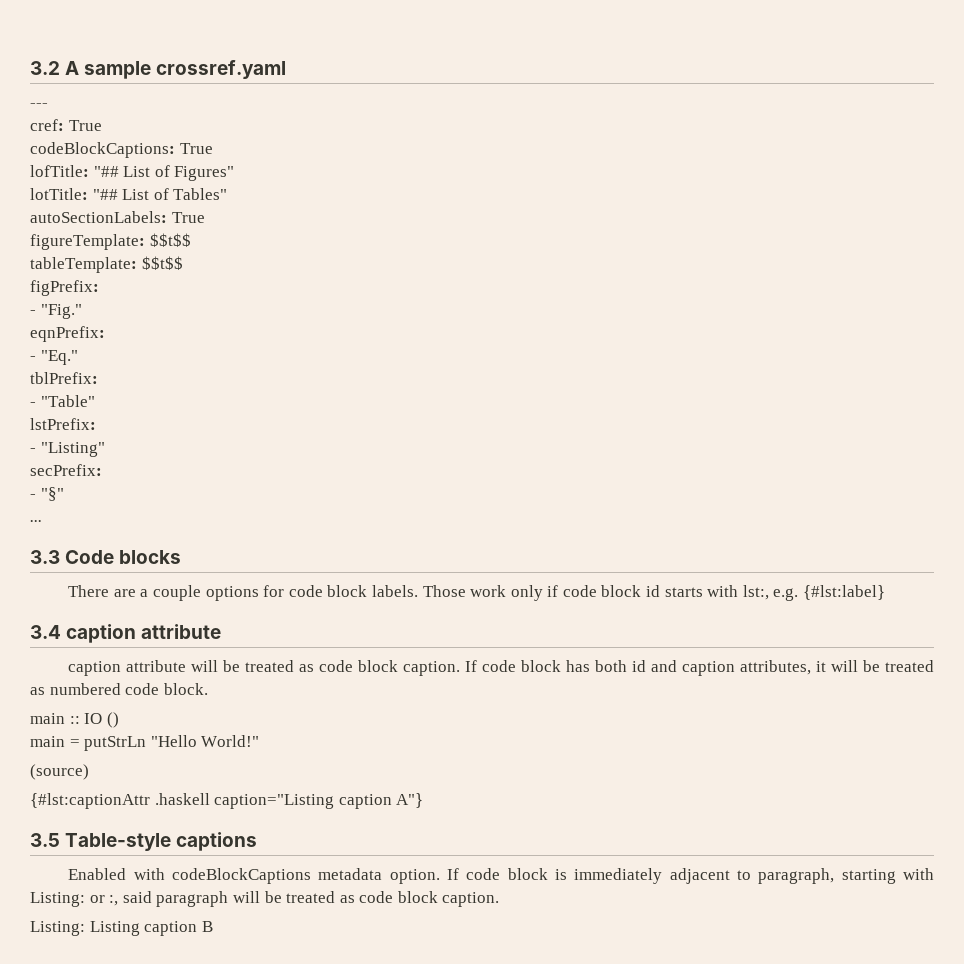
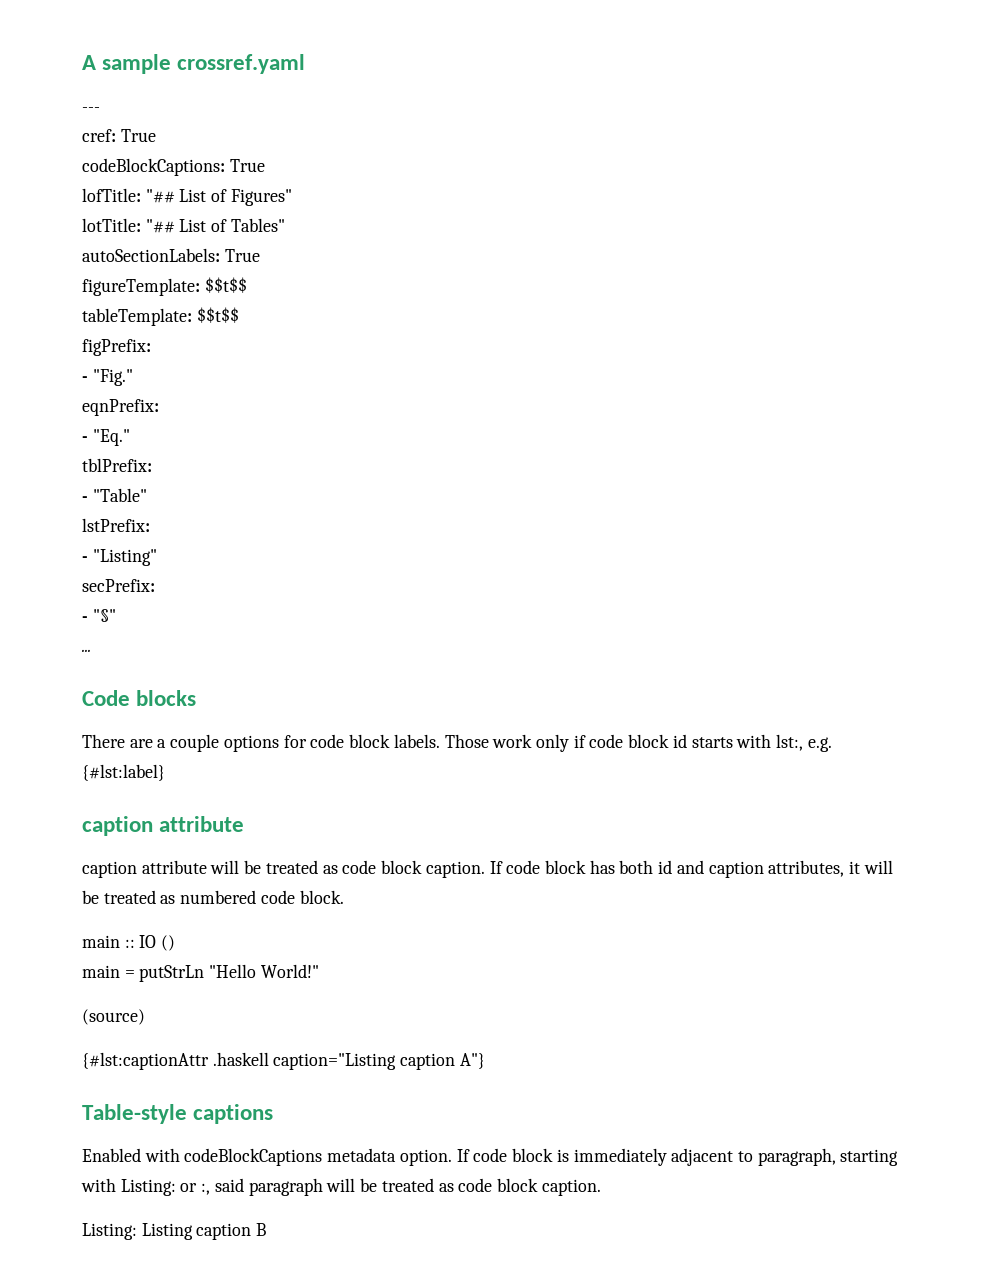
[30,61,60,75] 3.2 -> (82, 62) none
[30,550,60,564] 3.3 -> (91, 650) none
[30,625,61,639] 3.4 -> (165, 772) none
[30,833,60,847] 3.5 -> (485, 1061) none

